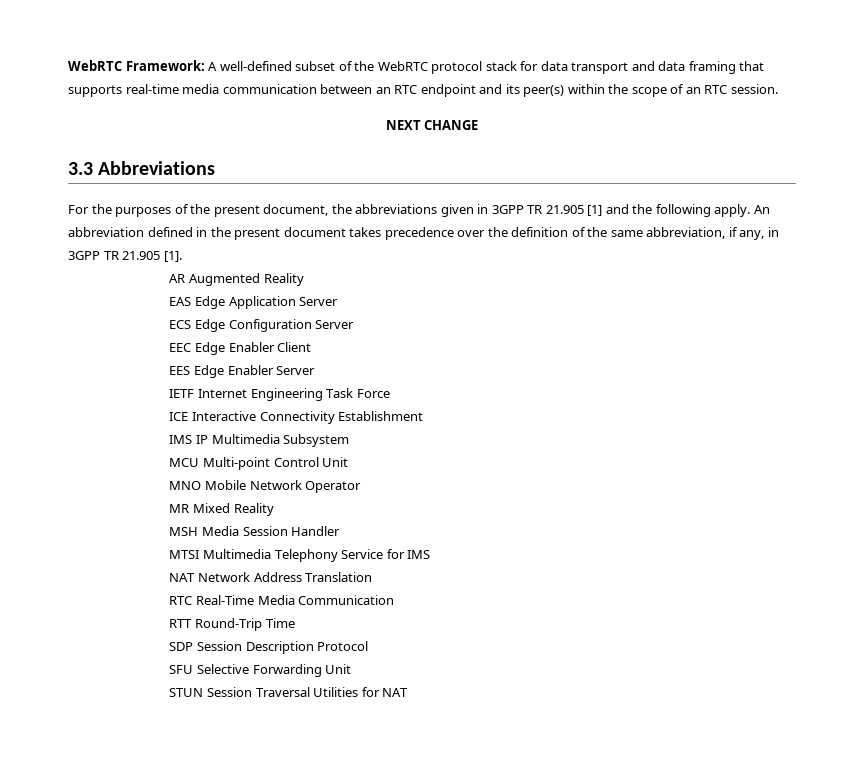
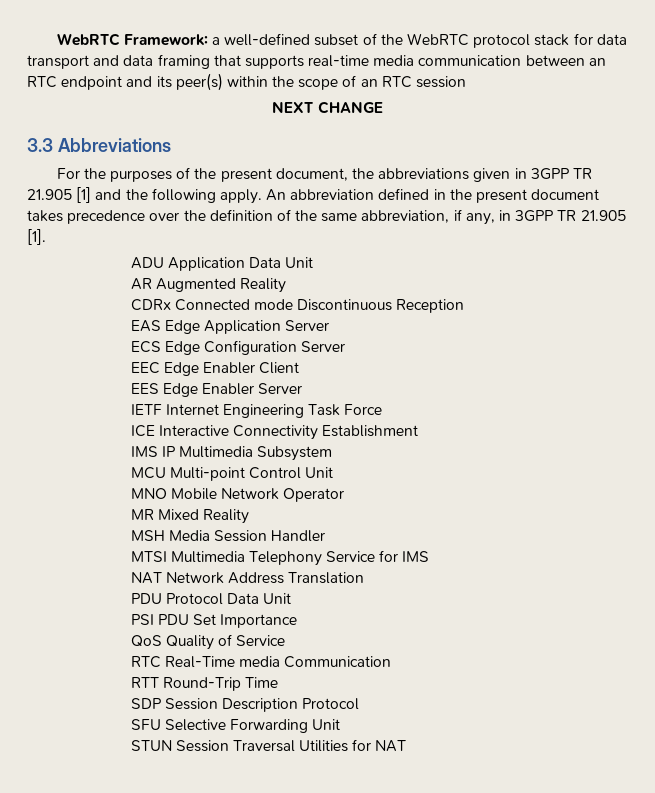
[208,62,218,71] A -> [212,37,221,45] a
[730,84,778,94] session. -> [416,76,467,88] session
(182, 256) none -> [130,257,314,271] // ADU Application Data Unit
(304, 279) none -> [130,299,465,313] // CDRx Connected mode Discontinuous Reception
(373, 577) none -> [130,593,292,605] [130,614,298,628] [130,634,286,650] // PDU Protocol Data Unit // PSI PDU Set Importance // QoS Quality of Service
[257,595,295,605] Media -> [238,656,280,667] media

